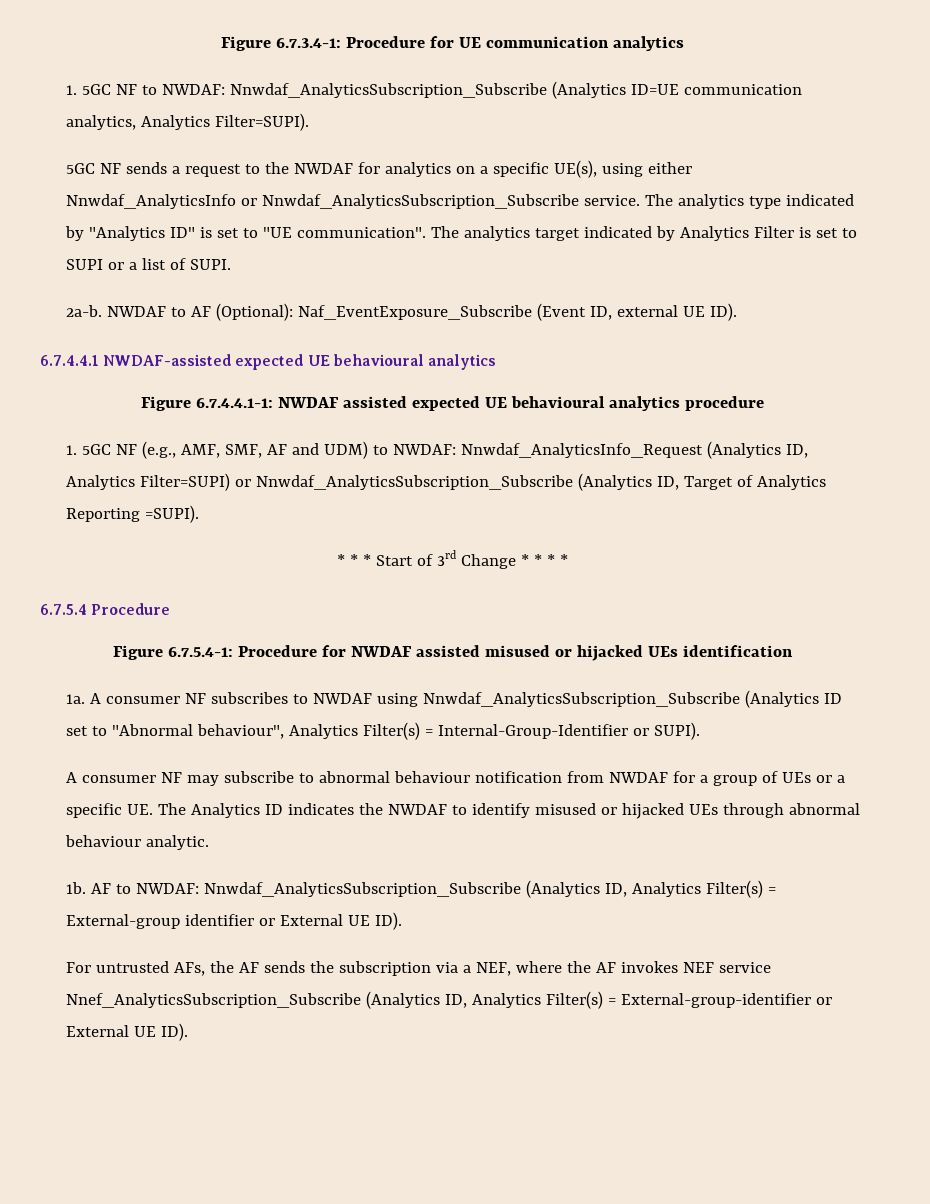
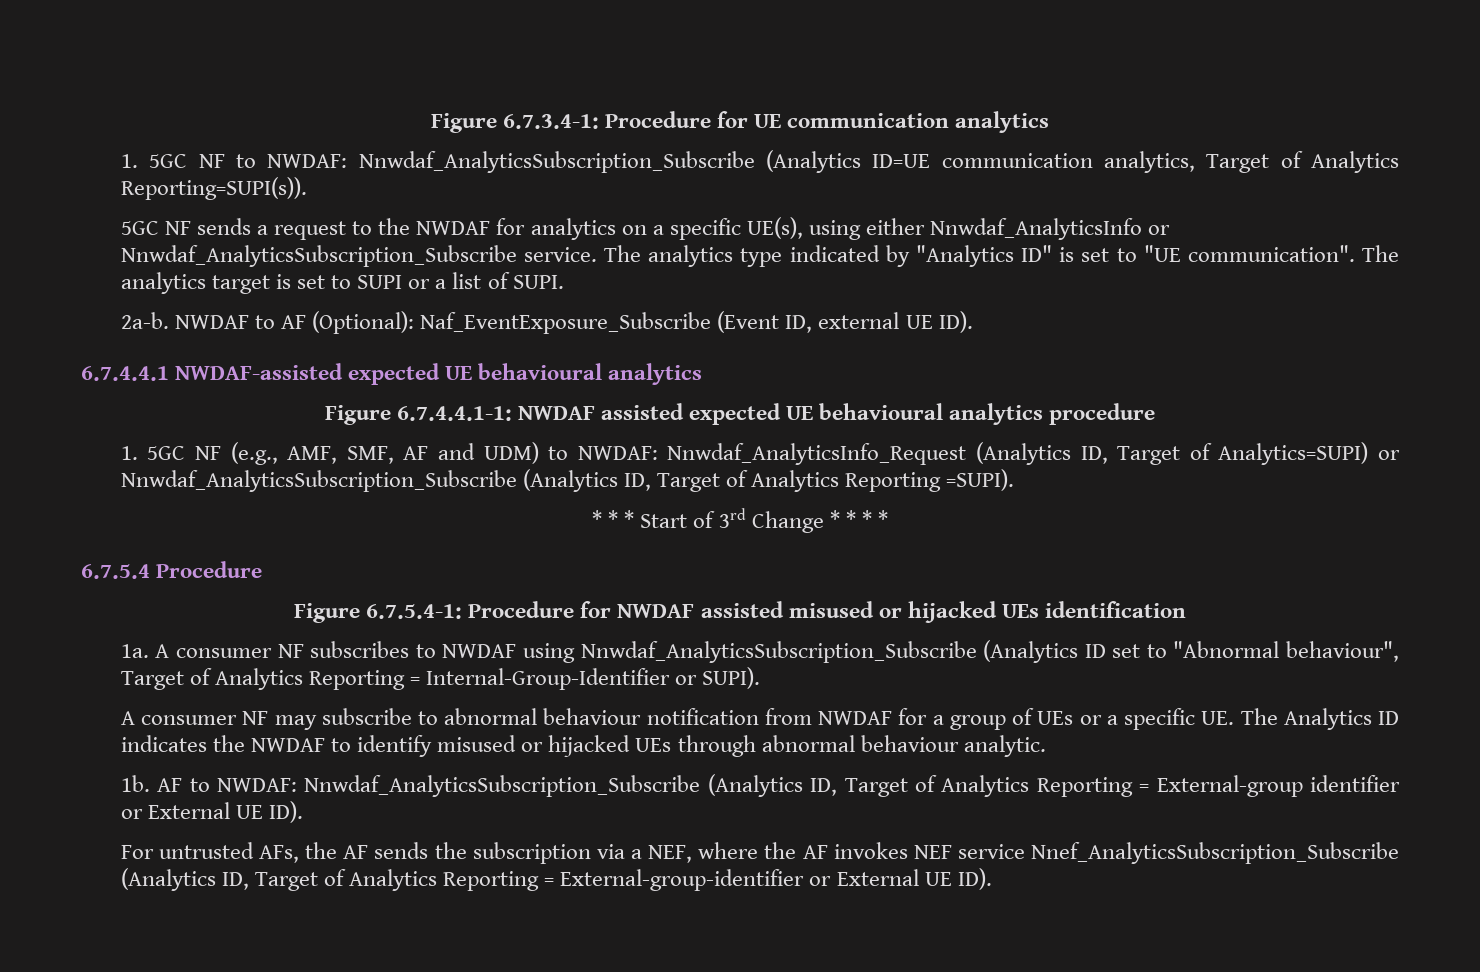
[141,113,310,131] Analytics Filter=SUPI). -> [1206,151,1399,173] [120,177,307,200] Target of Analytics Reporting=SUPI(s)).
[583,226,794,241] indicated by Analytics Filter -> (270, 284) none
[66,473,231,491] Analytics Filter=SUPI) -> [1117,442,1369,465] Target of Analytics=SUPI)
[289,722,421,740] Analytics Filter(s) -> [120,668,406,690] Target of Analytics Reporting
[632,880,764,898] Analytics Filter(s) -> [844,775,1133,797] Target of Analytics Reporting
[472,991,604,1009] Analytics Filter(s) -> [255,869,540,891] Target of Analytics Reporting

